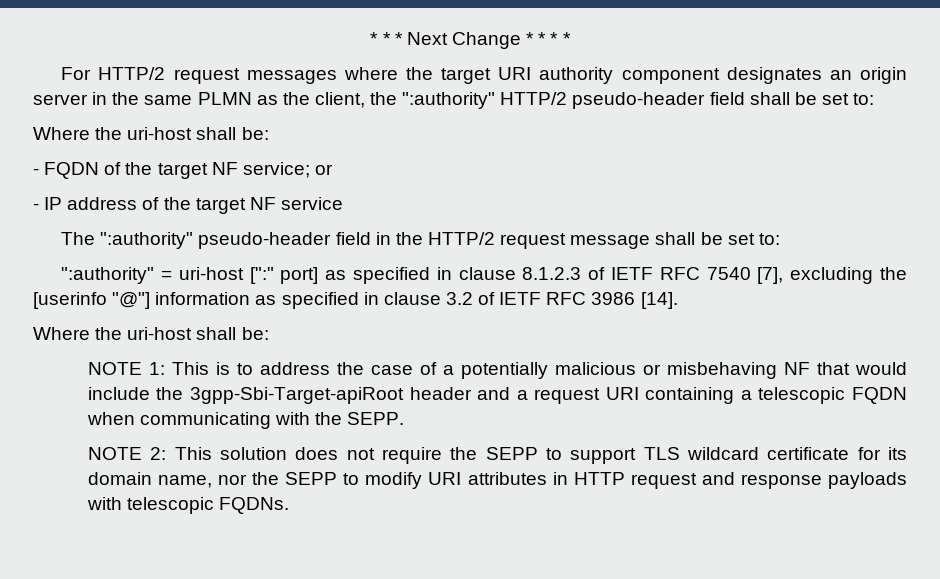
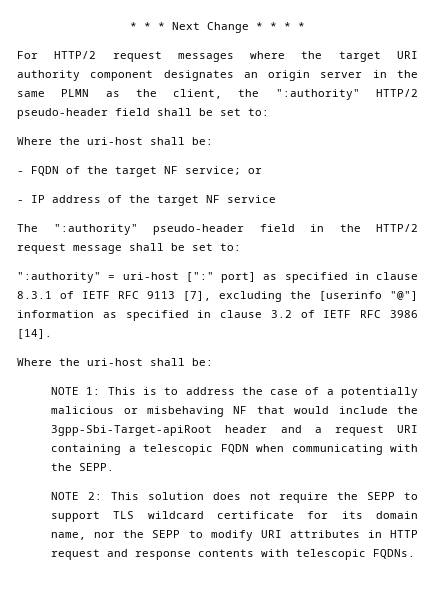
[522,267,751,280] 8.1.2.3 of IETF RFC 7540 -> [17,291,175,299] 8.3.1 of IETF RFC 9113
[828,472,908,489] payloads -> [198,549,255,557] contents

